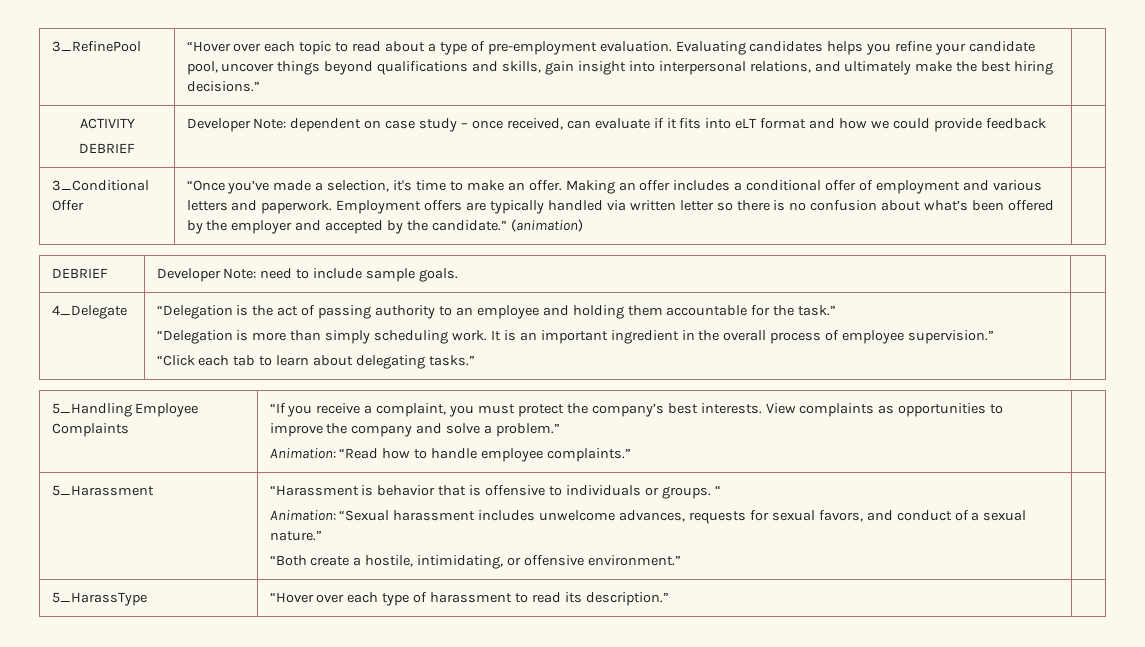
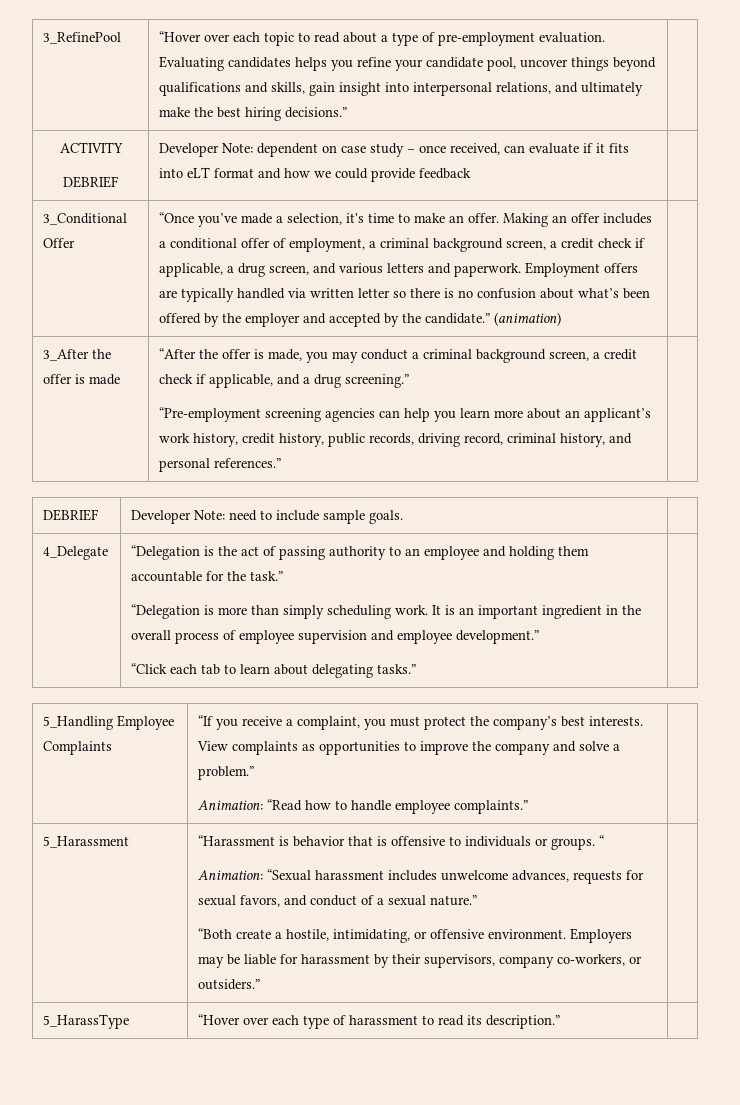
[875,180,960,194] employment -> [289,238,646,252] [159,263,310,277] employment, a criminal background screen, a credit check if applicable, a drug screen,
(583, 225) none -> [43,349,112,361] [43,374,121,385] [159,348,638,363] [159,374,410,388] [159,407,652,422] [159,433,633,447] [159,458,282,472] // 3_After the offer is made | “After the offer is made, you may conduct a criminal background screen, a credit check if applicable, and a drug screening.” // “Pre-employment screening agencies can help you learn more about an applicant’s work history, credit history, public records, driving record, criminal history, and personal references.” |
[908,330,995,344] supervision.” -> [298,630,540,644] supervision and employee development.”
[587,555,681,566] environment.” -> [488,928,633,943] [198,954,643,968] [198,979,261,990] environment. Employers may be liable for harassment by their supervisors, company co-workers, or outsiders.”

